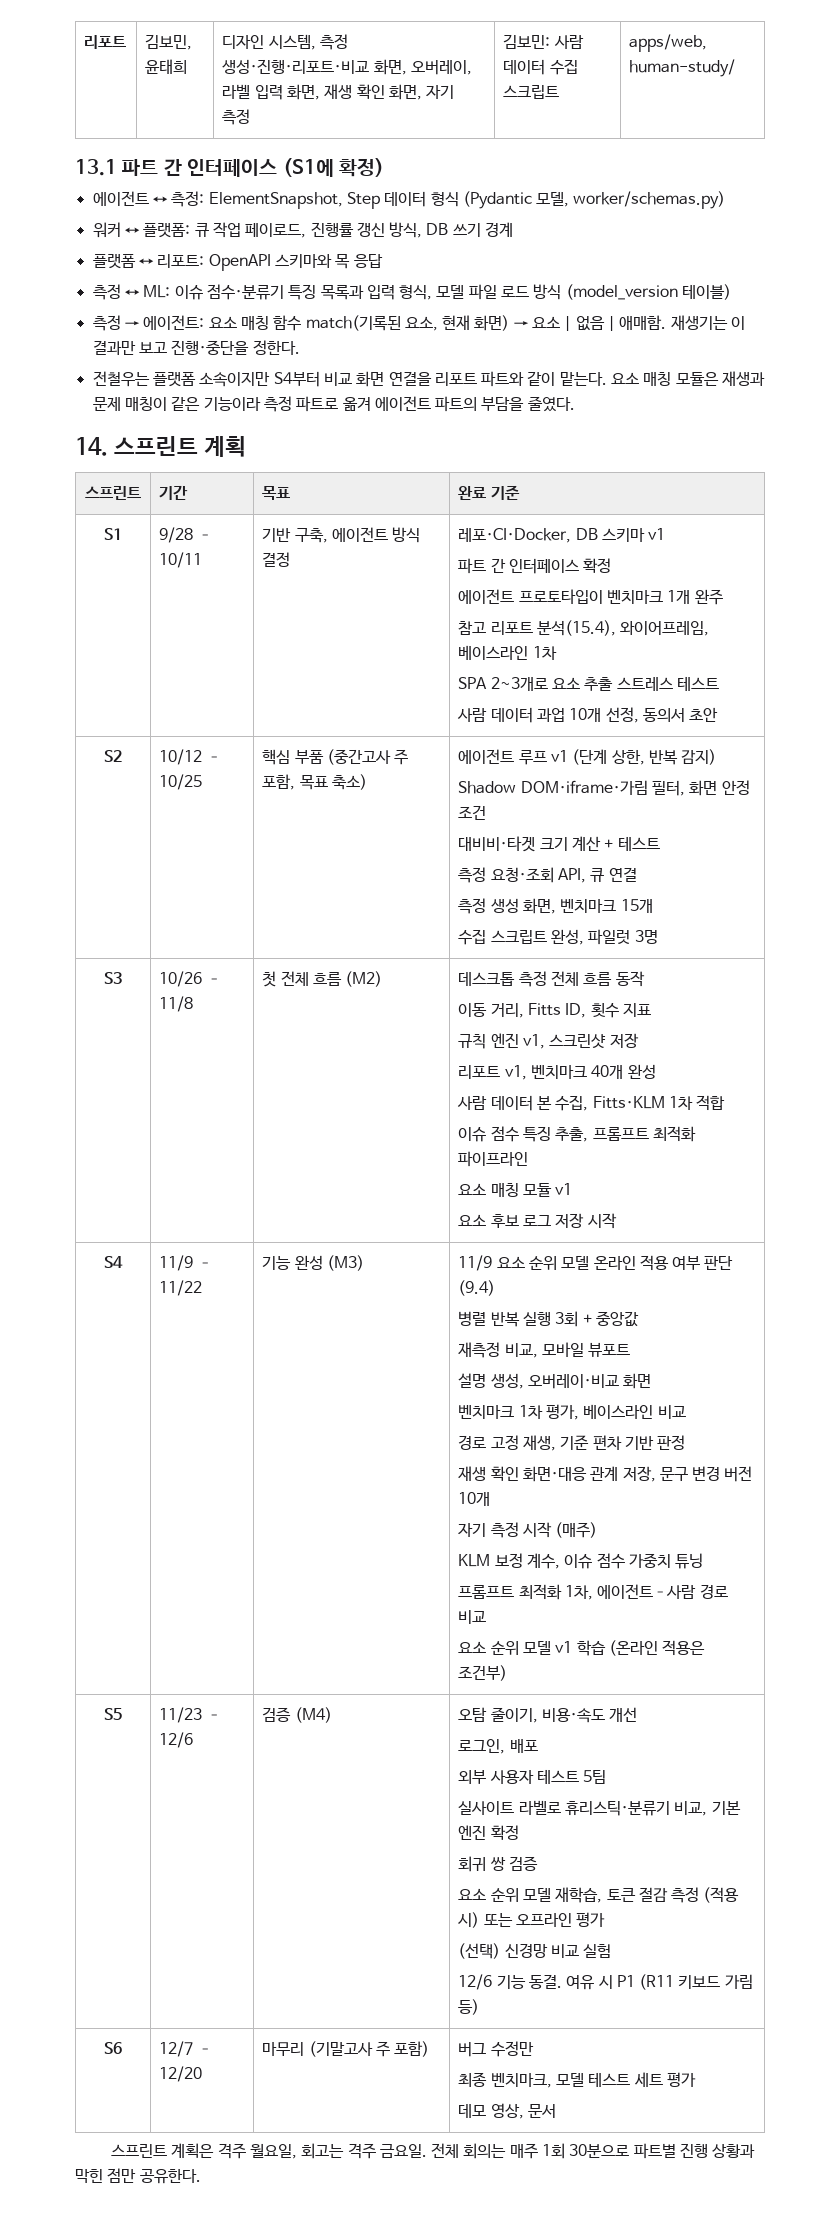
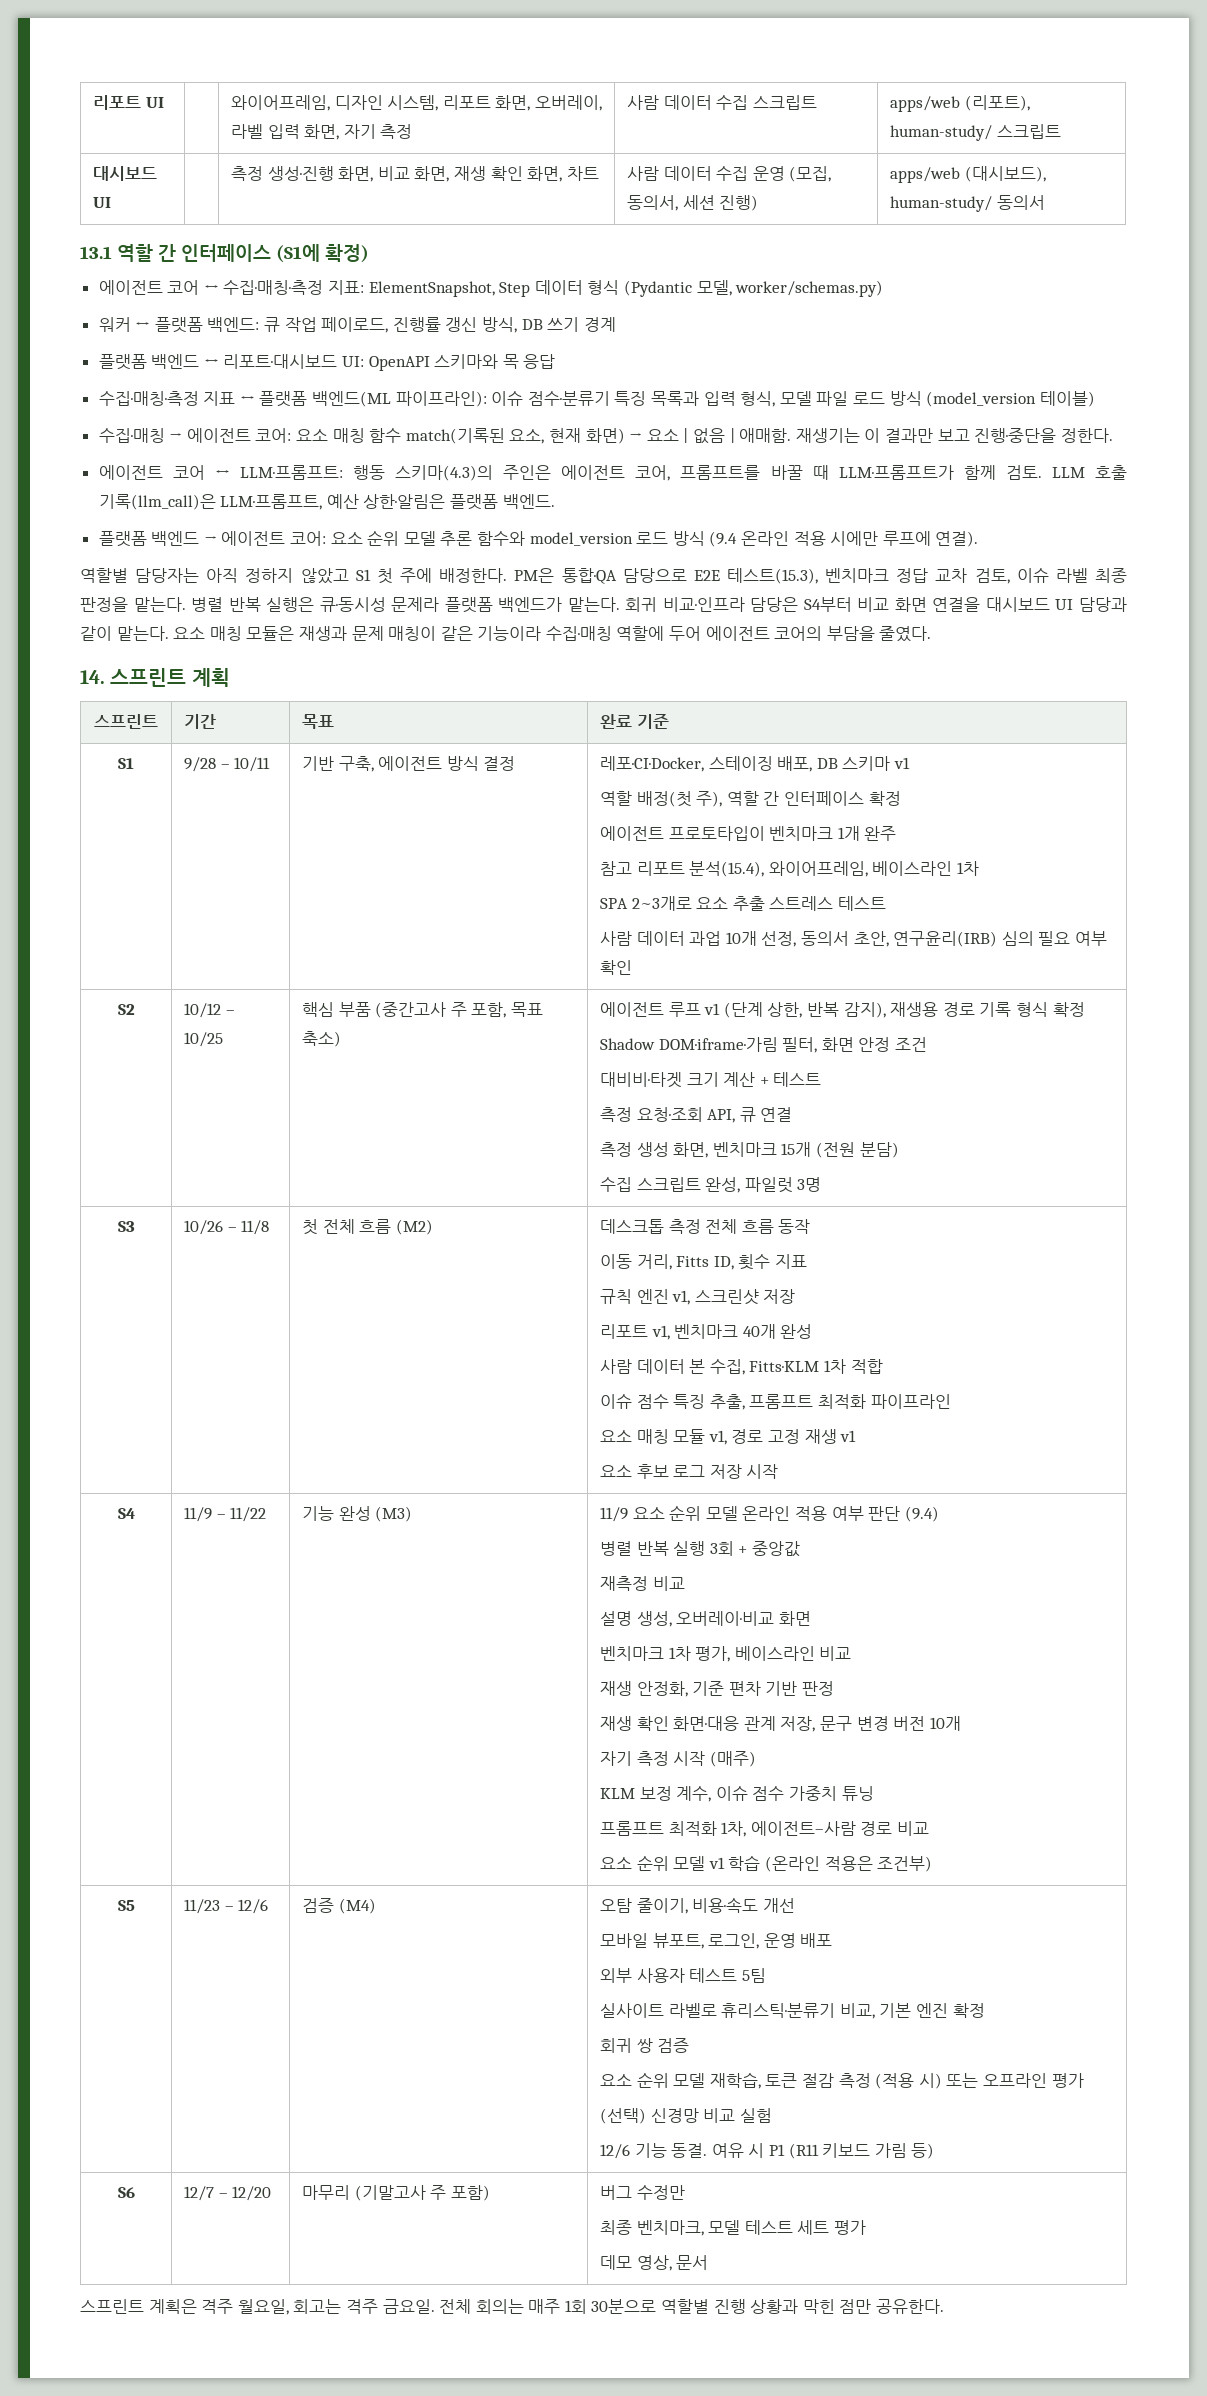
[84,35,127,49] [145,34,193,50] [145,59,188,74] [222,34,348,50] [222,59,370,74] 리포트 | 김보민, 윤태희 | 디자인 시스템, 측정 생성·진행·리포트·비교 -> [93,95,164,110] [231,95,491,111] 리포트 UI | | 와이어프레임, 디자인 시스템, 리포트
[324,84,422,100] 재생 확인 화면, -> (340, 132) none
[503,34,551,49] 김보민: -> (413, 131) none
[629,34,708,52] [629,59,736,77] apps/web, human-study/ -> [890,95,1030,112] [890,124,1061,141] [93,166,158,181] [93,197,112,208] [231,166,599,182] [627,166,832,182] [627,195,759,211] [890,166,1046,183] [890,195,1045,212] apps/web (리포트), human-study/ 스크립트 // 대시보드 UI | | 측정 생성·진행 화면, 비교 화면, 재생 확인 화면, 차트 | 사람 데이터 수집 운영 (모집, 동의서, 세션 진행) | apps/web (대시보드), human-study/ 동의서
[122,159,159,176] 파트 -> [116,244,153,262] 역할
[152,191,205,207] ↔ 측정: -> [167,280,365,295] 코어 ↔ 수집·매칭·측정 지표:
[143,223,191,238] 플랫폼: -> [154,317,260,333] 플랫폼 백엔드:
[138,254,205,268] ↔ 리포트: -> [151,354,365,369] 백엔드 ↔ 리포트·대시보드 UI:
[92,284,171,300] 측정 ↔ ML: -> [98,391,487,407] 수집·매칭·측정 지표 ↔ 플랫폼 백엔드(ML 파이프라인):
[92,315,205,331] 측정 → 에이전트: -> [98,428,292,443] 수집·매칭 → 에이전트 코어:
[92,371,271,387] 전철우는 플랫폼 소속이지만 -> [98,465,1127,481] [98,494,555,510] [98,530,979,547] [80,568,1127,584] [80,597,799,613] 에이전트 코어 ↔ LLM·프롬프트: 행동 스키마(4.3)의 주인은 에이전트 코어, 프롬프트를 바꿀 때 LLM·프롬프트가 함께 검토. LLM 호출 기록(llm_call)은 LLM·프롬프트, 예산 상한·알림은 플랫폼 백엔드. // 플랫폼 백엔드 → 에이전트 코어: 요소 순위 모델 추론 함수와 model_version 로드 방식 (9.4 온라인 적용 시에만 루프에 연결). // 역할별 담당자는 아직 정하지 않았고 S1 첫 주에 배정한다. PM은 통합·QA 담당으로 E2E 테스트(15.3), 벤치마크 정답 교차 검토, 이슈 라벨 최종 판정을 맡는다. 병렬 반복 실행은 큐·동시성 문제라 플랫폼 백엔드가 맡는다. 회귀 비교·인프라 담당은
[434,371,525,387] 리포트 파트와 -> [985,597,1127,612] 대시보드 UI 담당과
[263,396,478,412] 측정 파트로 옮겨 에이전트 파트의 -> [545,626,823,641] 수집·매칭 역할에 두어 에이전트 코어의
(572, 535) none -> [708,756,813,772] 스테이징 배포,
[458,558,487,574] 파트 -> [600,791,759,807] 역할 배정(첫 주), 역할
[689,707,719,722] 초안 -> [853,931,1107,947] [600,960,633,975] 초안, 연구윤리(IRB) 심의 필요 여부 확인
[681,749,717,765] 감지) -> [843,1002,1085,1018] 감지), 재생용 경로 기록 형식 확정
(653, 906) none -> [815,1142,899,1158] (전원 분담)
(552, 1190) none -> [708,1429,837,1445] v1, 경로 고정 재생
[504,1342,631,1358] 비교, 모바일 뷰포트 -> [652,1576,685,1591] 비교
[458,1435,556,1451] 경로 고정 재생, -> [600,1681,688,1697] 재생 안정화,
[458,1739,506,1754] 로그인, -> [600,1933,796,1949] 모바일 뷰포트, 로그인, 운영
[633,2143,676,2159] 파트별 -> [661,2299,710,2314] 역할별

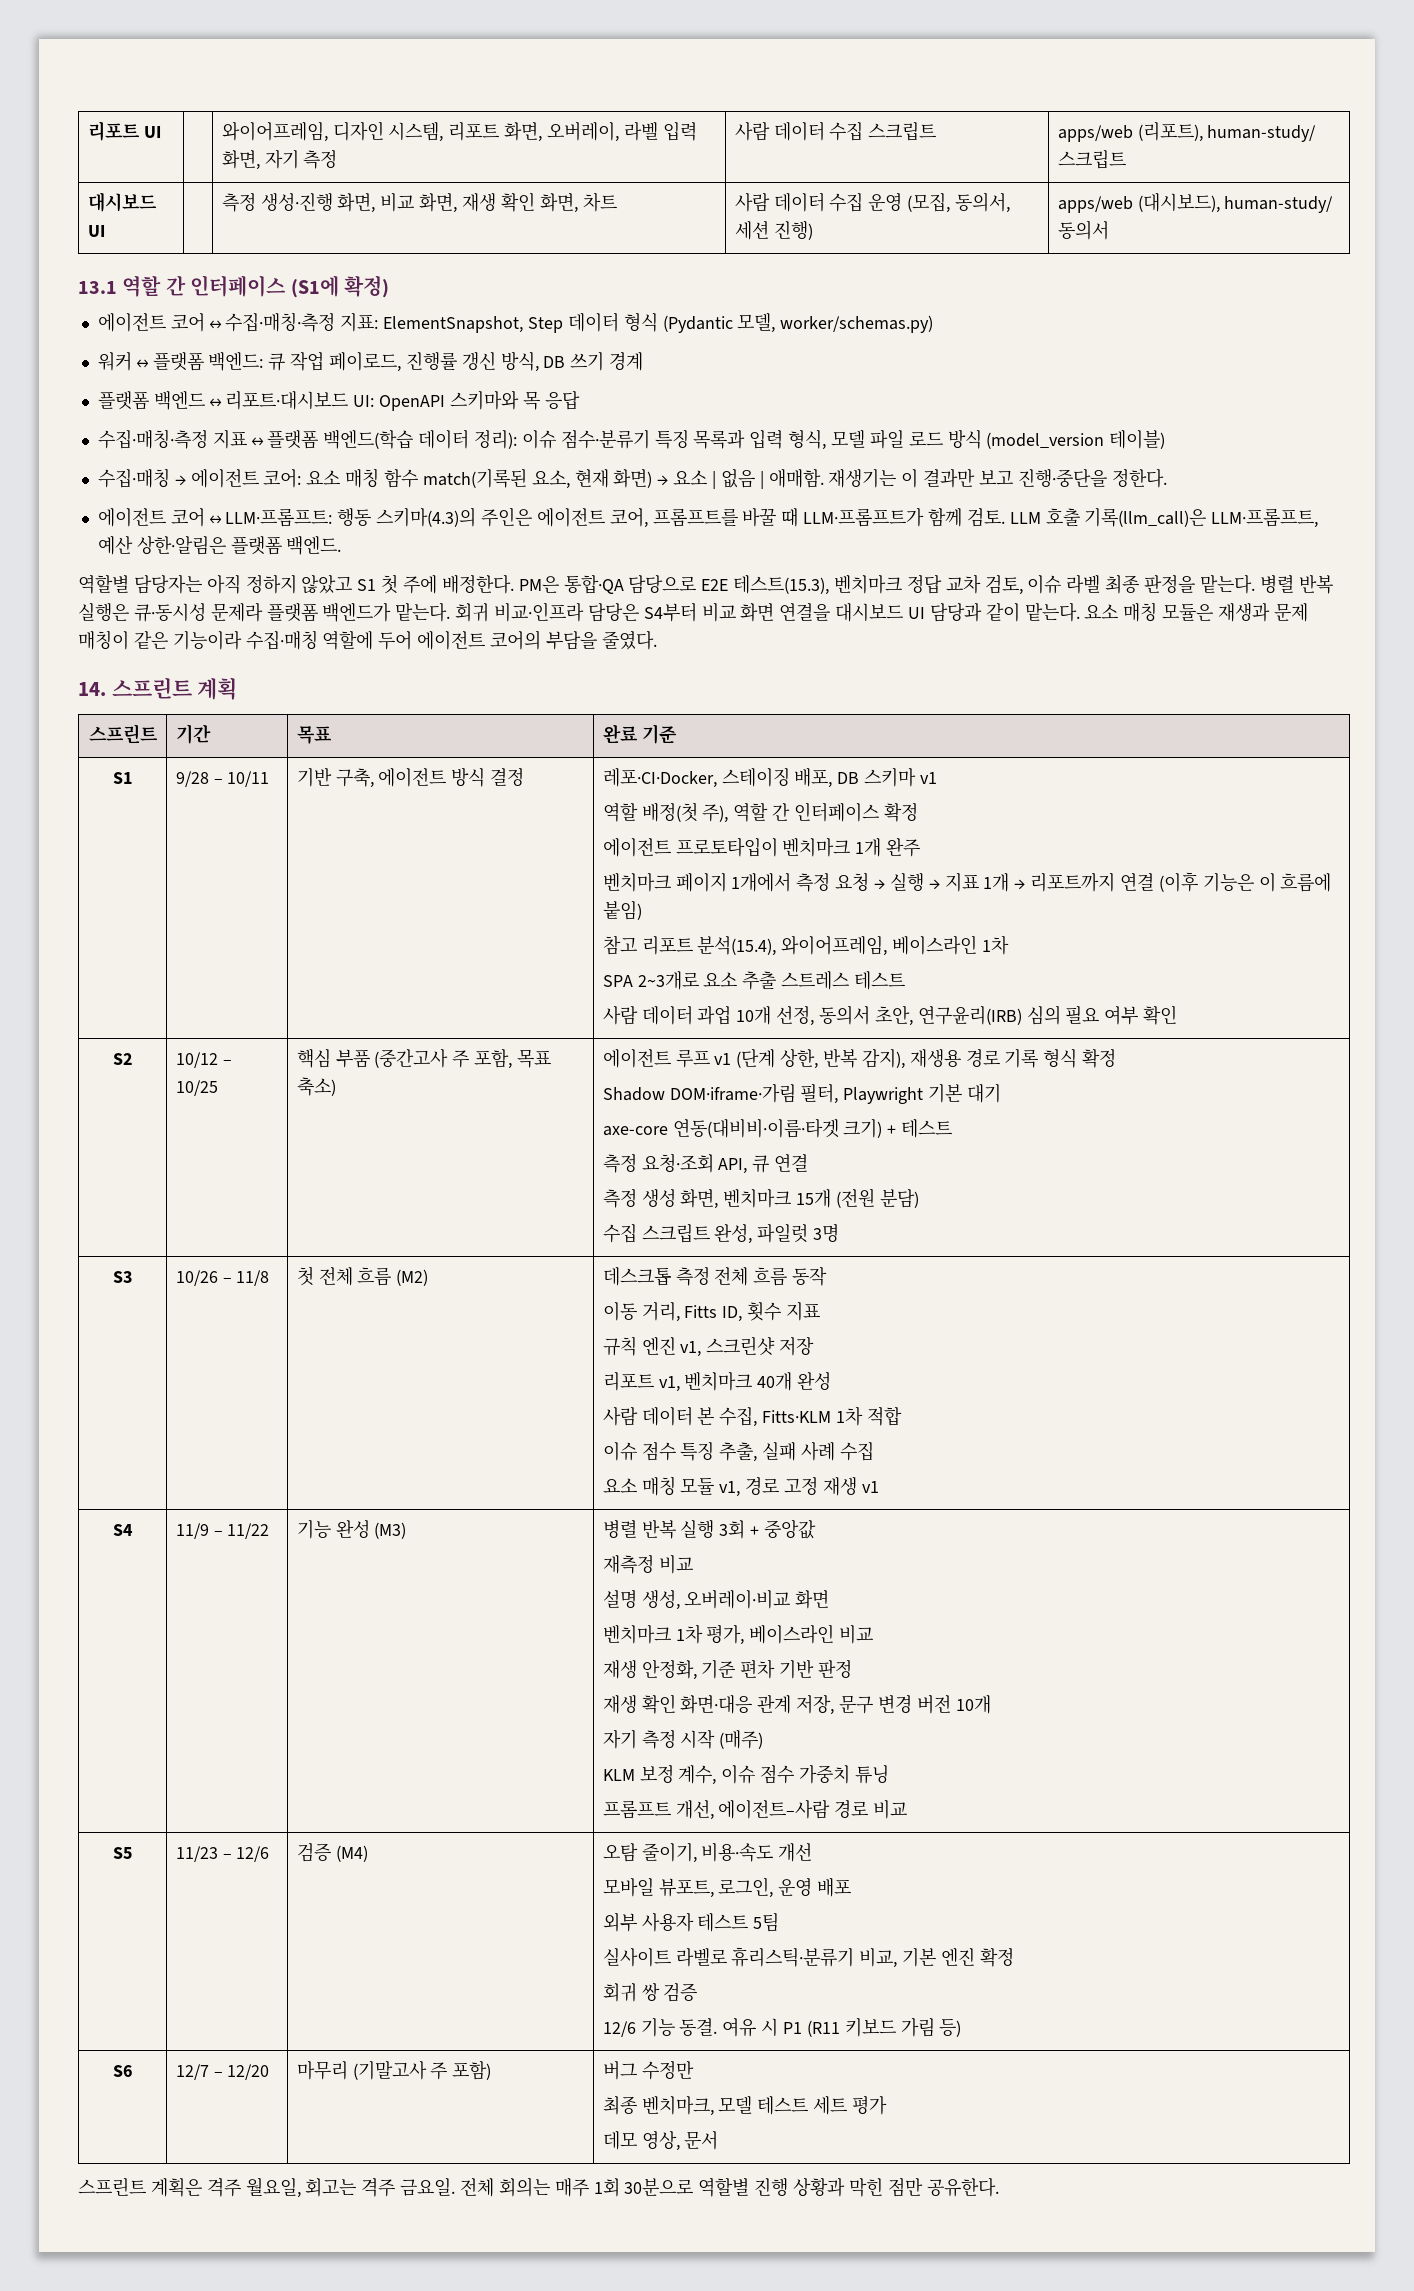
[312,391,487,407] 백엔드(ML 파이프라인): -> [323,429,517,449] 백엔드(학습 데이터 정리):
[98,530,979,547] // 플랫폼 백엔드 → 에이전트 코어: 요소 순위 모델 추론 함수와 model_version 로드 방식 (9.4 온라인 적용 시에만 루프에 연결). -> (342, 545) none
(897, 833) none -> [602,872,1332,892] [602,901,642,920] // 벤치마크 페이지 1개에서 측정 요청 → 실행 → 지표 1개 → 리포트까지 연결 (이후 기능은 이 흐름에 붙임)
[821,1037,927,1052] [600,1072,756,1088] 화면 안정 조건 // 대비비·타겟 크기 계산 -> [843,1084,1001,1104] [602,1118,883,1138] Playwright 기본 대기 // axe-core 연동(대비비·이름·타겟 크기)
[749,1394,951,1409] 프롬프트 최적화 파이프라인 -> [762,1442,874,1461] 실패 사례 수집
[600,1464,779,1479] // 요소 후보 로그 저장 시작 -> (879, 1487) none
[600,1505,939,1522] 11/9 요소 순위 모델 온라인 적용 여부 판단 (9.4) // -> (407, 1530) none
[668,1821,747,1837] 최적화 1차, -> [675,1800,714,1820] 개선,
[600,1855,933,1872] // 요소 순위 모델 v1 학습 (온라인 적용은 조건부) -> (908, 1809) none
[600,2072,1084,2089] [600,2108,772,2124] // 요소 순위 모델 재학습, 토큰 절감 측정 (적용 시) 또는 오프라인 평가 // (선택) 신경망 비교 실험 -> (698, 1992) none

